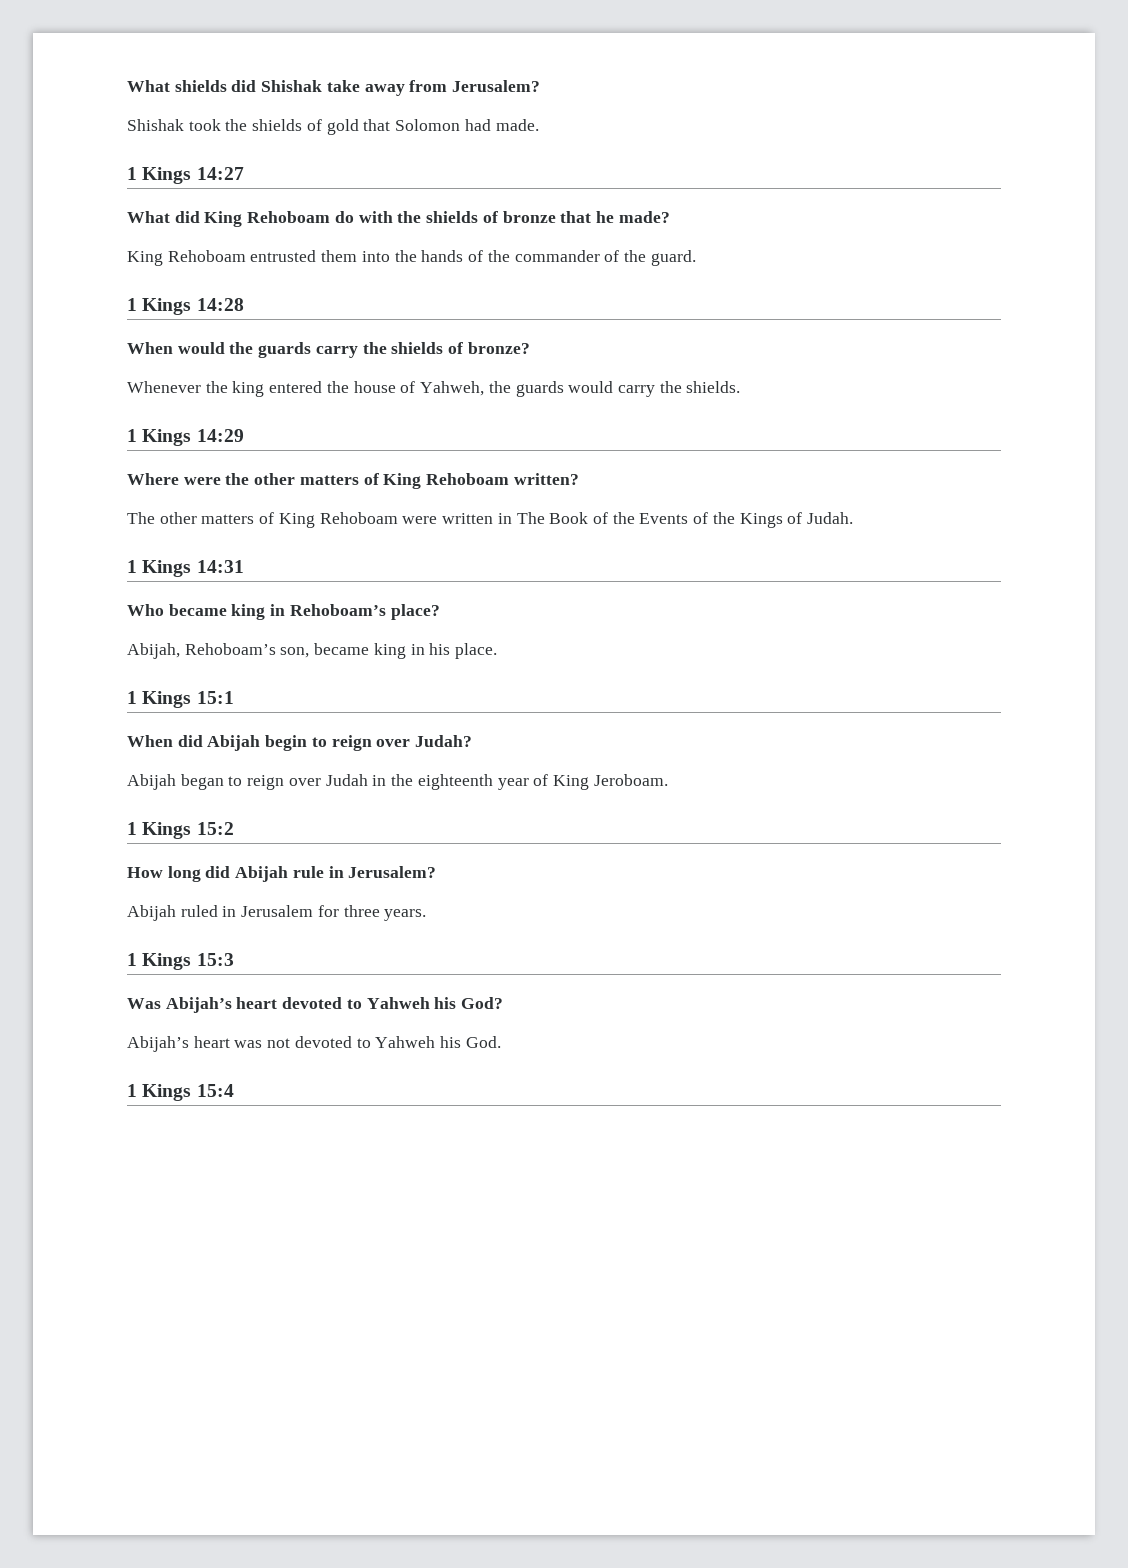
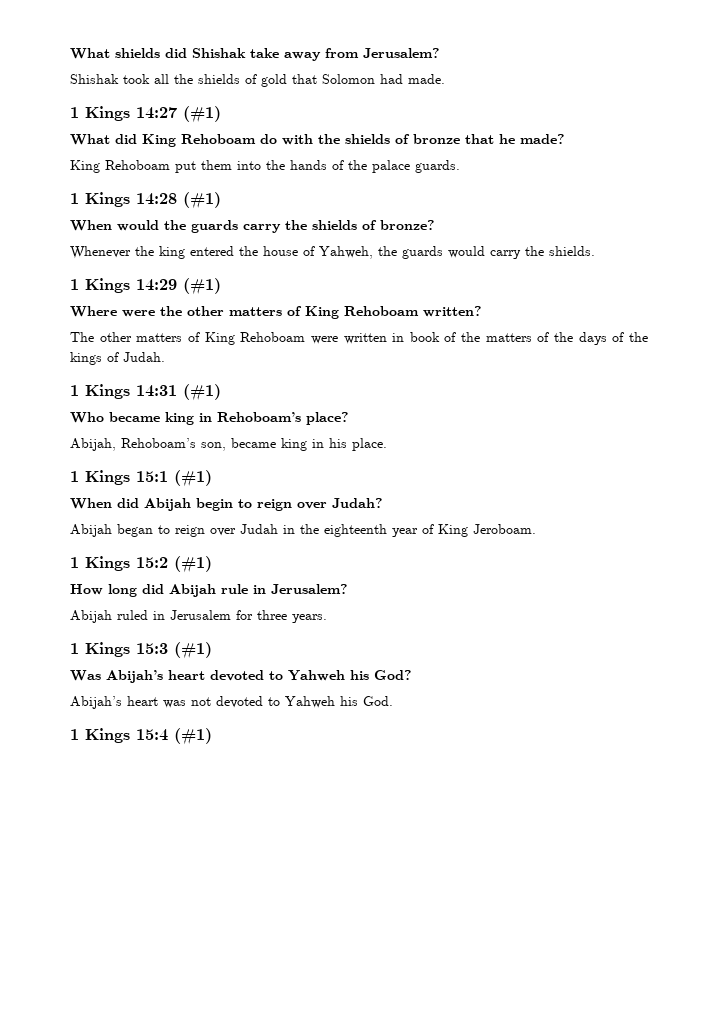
(221, 125) none -> [154,74,169,84] all
(244, 173) none -> [183,106,221,123] (#1)
[250,250,317,262] entrusted -> [175,161,196,173] put
[514,250,696,266] commander of the guard. -> [372,160,460,173] palace guards.
(244, 304) none -> [183,192,221,209] (#1)
(244, 435) none -> [183,278,221,295] (#1)
[516,512,783,528] The Book of the Events of the Kings -> [409,332,648,345] [70,352,102,365] book of the matters of the days of the kings
(244, 566) none -> [183,384,221,401] (#1)
(234, 697) none -> [174,470,212,487] (#1)
(234, 828) none -> [174,556,212,573] (#1)
(234, 959) none -> [174,642,212,659] (#1)
(234, 1090) none -> [174,728,212,745] (#1)

